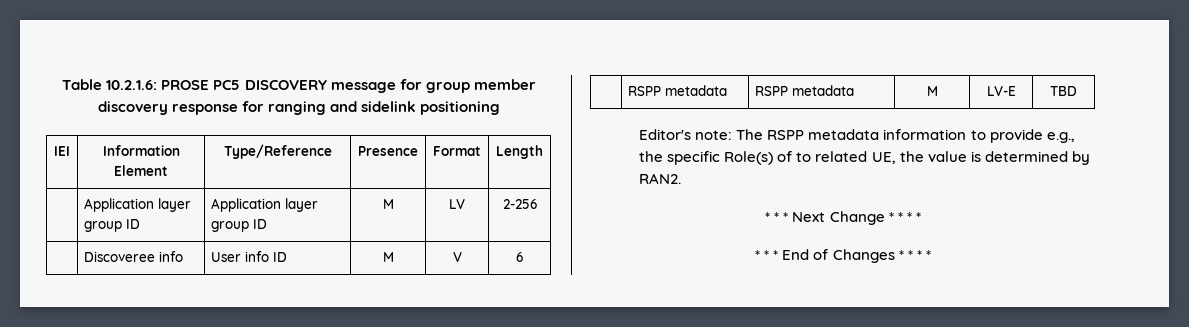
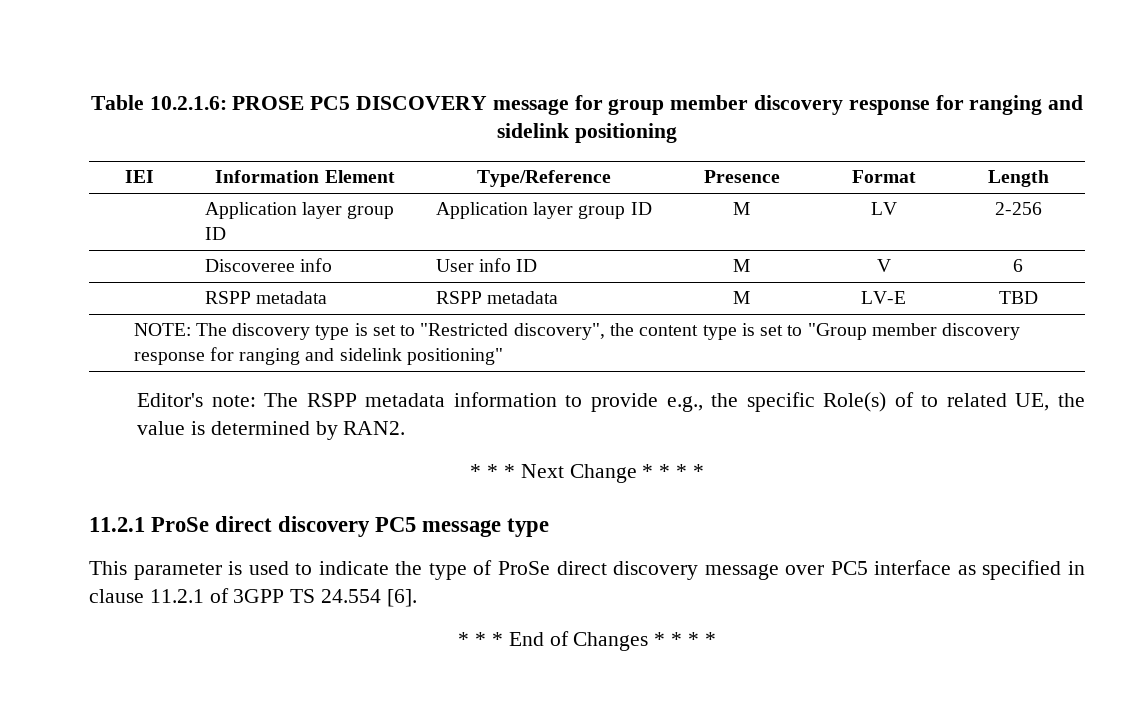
(1077, 91) none -> [133,323,1021,340] [133,347,503,365] // NOTE: The discovery type is set to "Restricted discovery", the content type is set to "Group member discovery response for ranging and sidelink positioning"
(921, 217) none -> [89,516,550,537] [89,560,1085,580] [89,588,417,607] // 11.2.1 ProSe direct discovery PC5 message type // This parameter is used to indicate the type of ProSe direct discovery message over PC5 interface as specified in clause 11.2.1 of 3GPP TS 24.554 [6].

